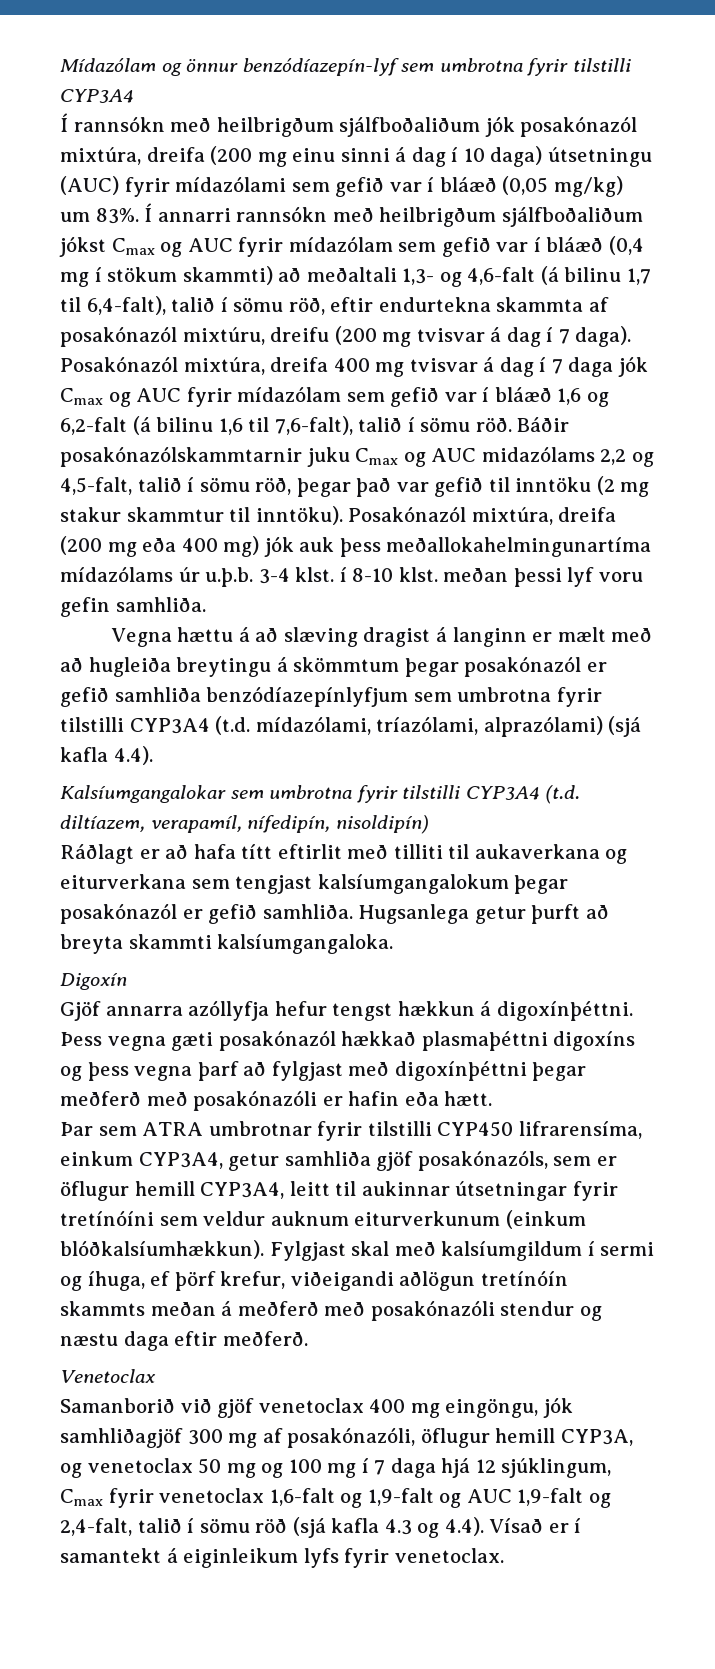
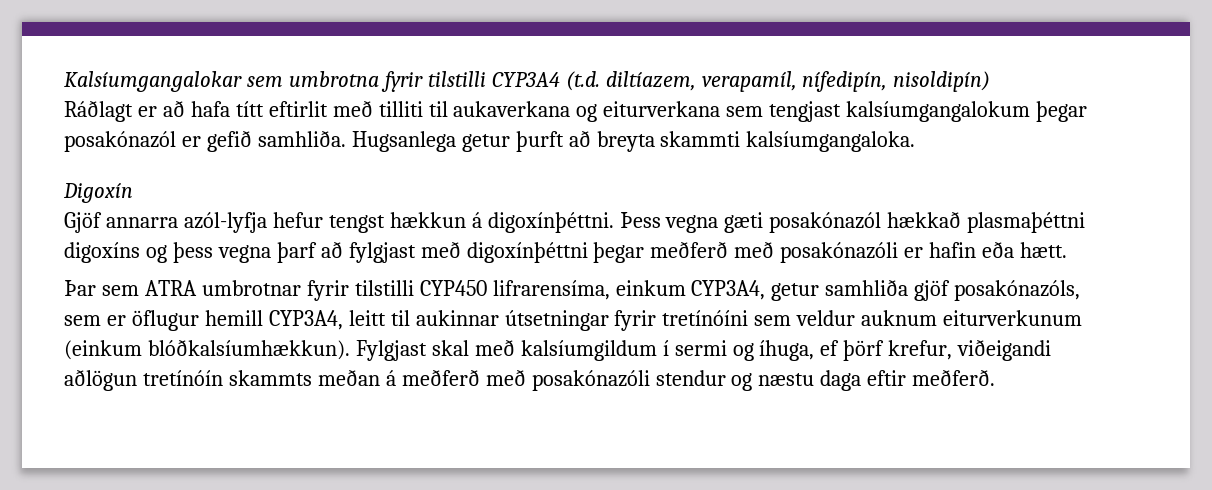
[60,58,631,76] [60,89,134,103] [60,113,638,137] [60,146,652,167] [60,176,623,197] [60,203,643,227] [59,236,644,257] [60,266,651,287] [60,296,609,315] [60,326,632,347] [60,356,648,377] [60,386,609,407] [60,416,570,435] [60,446,654,467] [60,476,650,497] [60,506,617,525] [60,536,652,557] [60,566,643,587] [60,597,206,617] [110,627,653,647] [60,656,607,677] [60,686,602,707] [60,716,642,737] [60,746,153,765] Mídazólam og önnur benzódíazepín-lyf sem umbrotna fyrir tilstilli CYP3A4 // Í rannsókn með heilbrigðum sjálfboðaliðum jók posakónazól mixtúra, dreifa (200 mg einu sinni á dag í 10 daga) útsetningu (AUC) fyrir mídazólami sem gefið var í bláæð (0,05 mg/kg) um 83%. Í annarri rannsókn með heilbrigðum sjálfboðaliðum jókst Cmax og AUC fyrir mídazólam sem gefið var í bláæð (0,4 mg í stökum skammti) að meðaltali 1,3- og 4,6-falt (á bilinu 1,7 til 6,4-falt), talið í sömu röð, eftir endurtekna skammta af posakónazól mixtúru, dreifu (200 mg tvisvar á dag í 7 daga). Posakónazól mixtúra, dreifa 400 mg tvisvar á dag í 7 daga jók Cmax og AUC fyrir mídazólam sem gefið var í bláæð 1,6 og 6,2-falt (á bilinu 1,6 til 7,6-falt), talið í sömu röð. Báðir posakónazólskammtarnir juku Cmax og AUC midazólams 2,2 og 4,5-falt, talið í sömu röð, þegar það var gefið til inntöku (2 mg stakur skammtur til inntöku). Posakónazól mixtúra, dreifa (200 mg eða 400 mg) jók auk þess meðallokahelmingunartíma mídazólams úr u.þ.b. 3-4 klst. í 8-10 klst. meðan þessi lyf voru gefin samhliða. // Vegna hættu á að slæving dragist á langinn er mælt með að hugleiða breytingu á skömmtum þegar posakónazól er gefið samhliða benzódíazepínlyfjum sem umbrotna fyrir tilstilli CYP3A4 (t.d. mídazólami, tríazólami, alprazólami) (sjá kafla 4.4). // -> (64, 81) none
[188,1000,270,1021] azóllyfja -> [183,212,267,233] azól-lyfja
[60,1369,156,1383] [60,1397,573,1418] [60,1427,633,1448] [60,1458,612,1478] [60,1488,611,1508] [60,1517,582,1538] [60,1548,504,1568] // Venetoclax // Samanborið við gjöf venetoclax 400 mg eingöngu, jók samhliðagjöf 300 mg af posakónazóli, öflugur hemill CYP3A, og venetoclax 50 mg og 100 mg í 7 daga hjá 12 sjúklingum, Cmax fyrir venetoclax 1,6-falt og 1,9-falt og AUC 1,9-falt og 2,4-falt, talið í sömu röð (sjá kafla 4.3 og 4.4). Vísað er í samantekt á eiginleikum lyfs fyrir venetoclax. -> (996, 377) none

